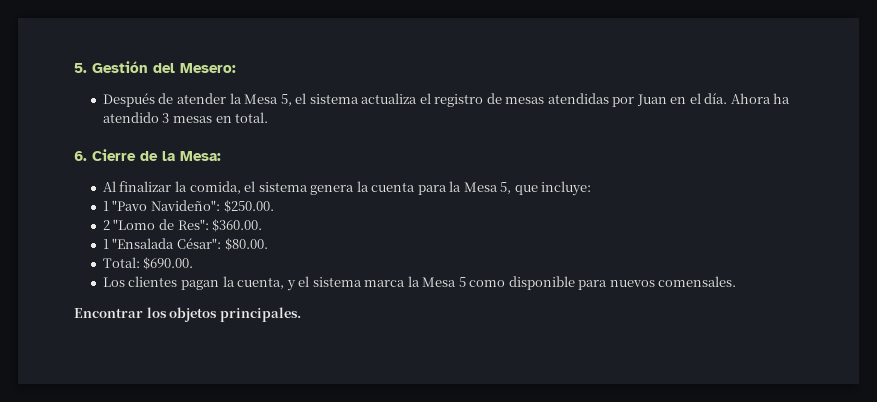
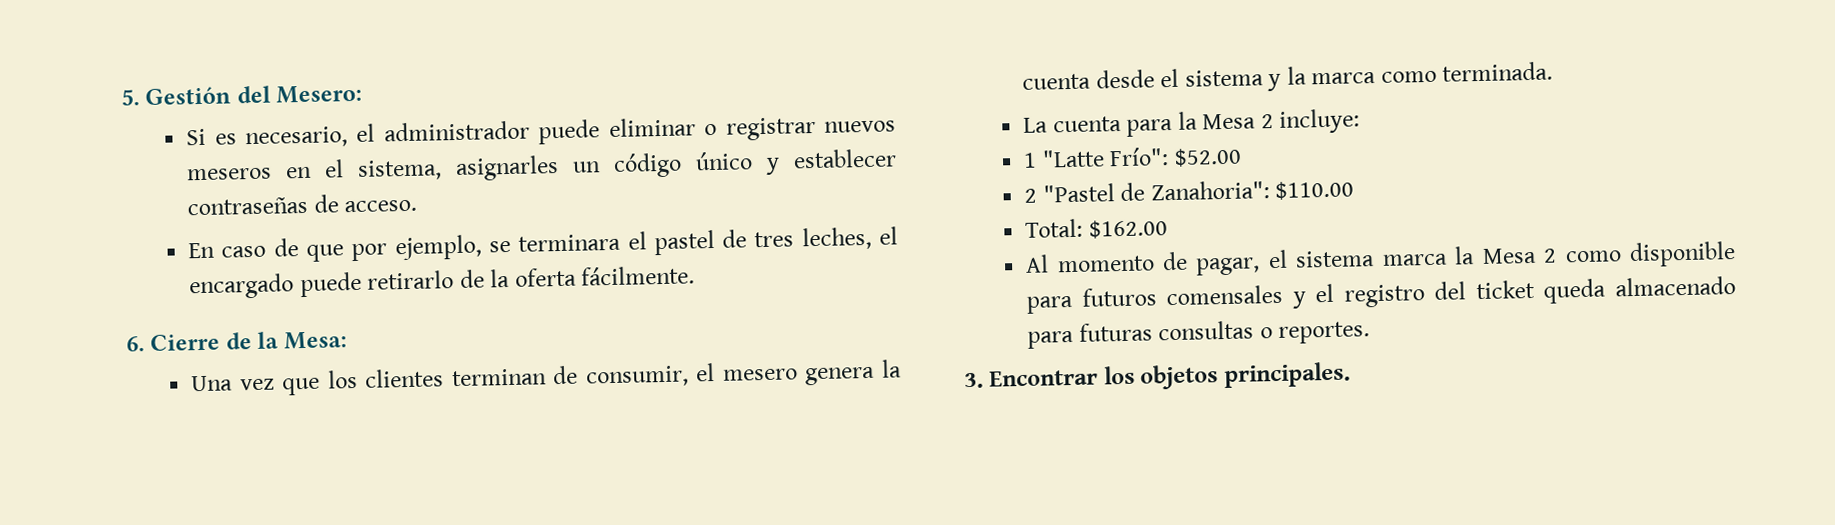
[102,93,791,107] [102,112,269,123] Después de atender la Mesa 5, el sistema actualiza el registro de mesas atendidas por Juan en el día. Ahora ha atendido 3 mesas en total. -> [186,116,896,149] [187,148,897,181] [187,194,418,216] [188,226,899,262] [189,265,696,300] Si es necesario, el administrador puede eliminar o registrar nuevos meseros en el sistema, asignarles un código único y establecer contraseñas de acceso. // En caso de que por ejemplo, se terminara el pastel de tres leches, el encargado puede retirarlo de la oferta fácilmente.
[102,181,369,195] Al finalizar la comida, el sistema genera la -> [191,359,902,396] [1022,61,1553,92] [1023,117,1049,133] Una vez que los clientes terminan de consumir, el mesero genera la cuenta desde el sistema y la marca como terminada. // La
[500,182,538,195] 5, que -> [1260,114,1274,129] 2
[112,200,274,213] [102,219,263,232] [102,238,268,251] [102,257,194,270] [102,276,296,291] "Pavo Navideño": $250.00. // 2 "Lomo de Res": $360.00. // 1 "Ensalada César": $80.00. // Total: $690.00. // Los clientes pagan la cuenta, y -> [1041,147,1242,168] [1024,180,1355,203] [1025,218,1168,239] [1025,251,1261,276] "Latte Frío": $52.00 // 2 "Pastel de Zanahoria": $110.00 // Total: $162.00 // Al momento de pagar,
[458,277,466,287] 5 -> [1543,248,1558,263] 2
[609,276,737,287] nuevos comensales. // -> [1081,276,1736,309] [1027,320,1371,349] [964,372,984,389] futuros comensales y el registro del ticket queda almacenado para futuras consultas o reportes. // 3.

